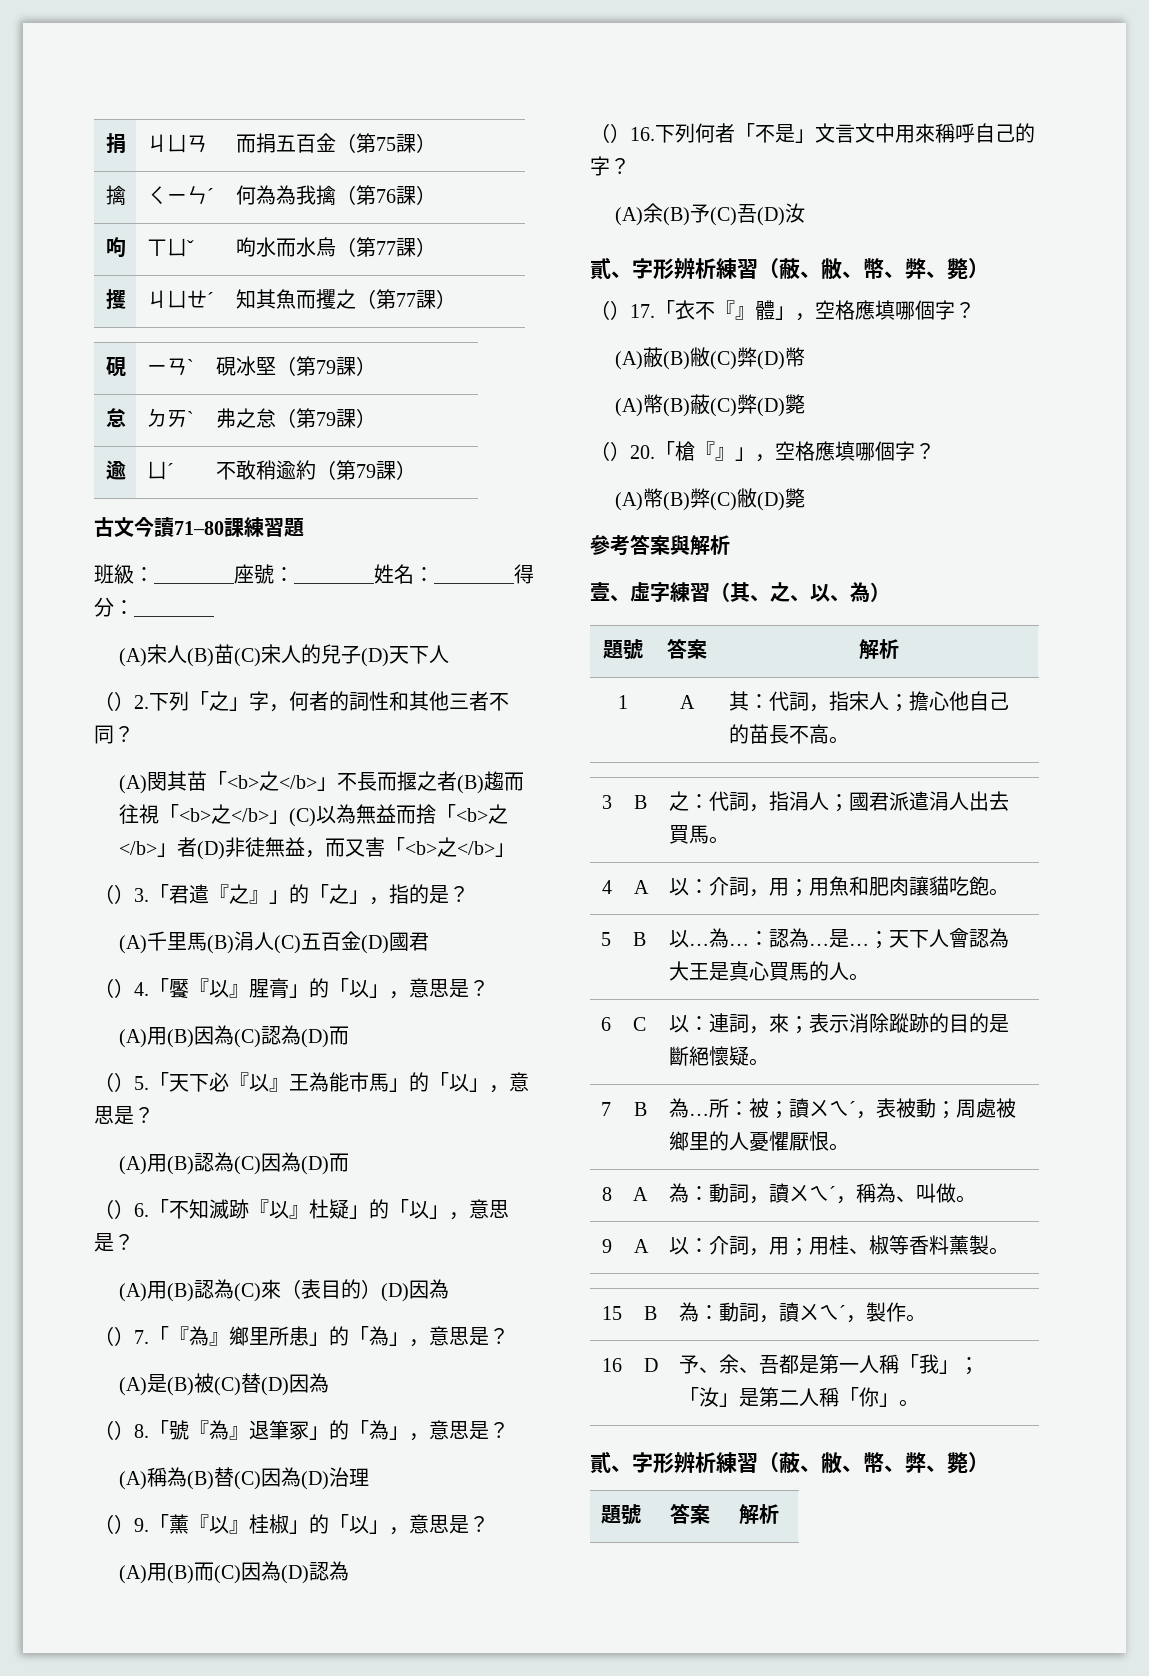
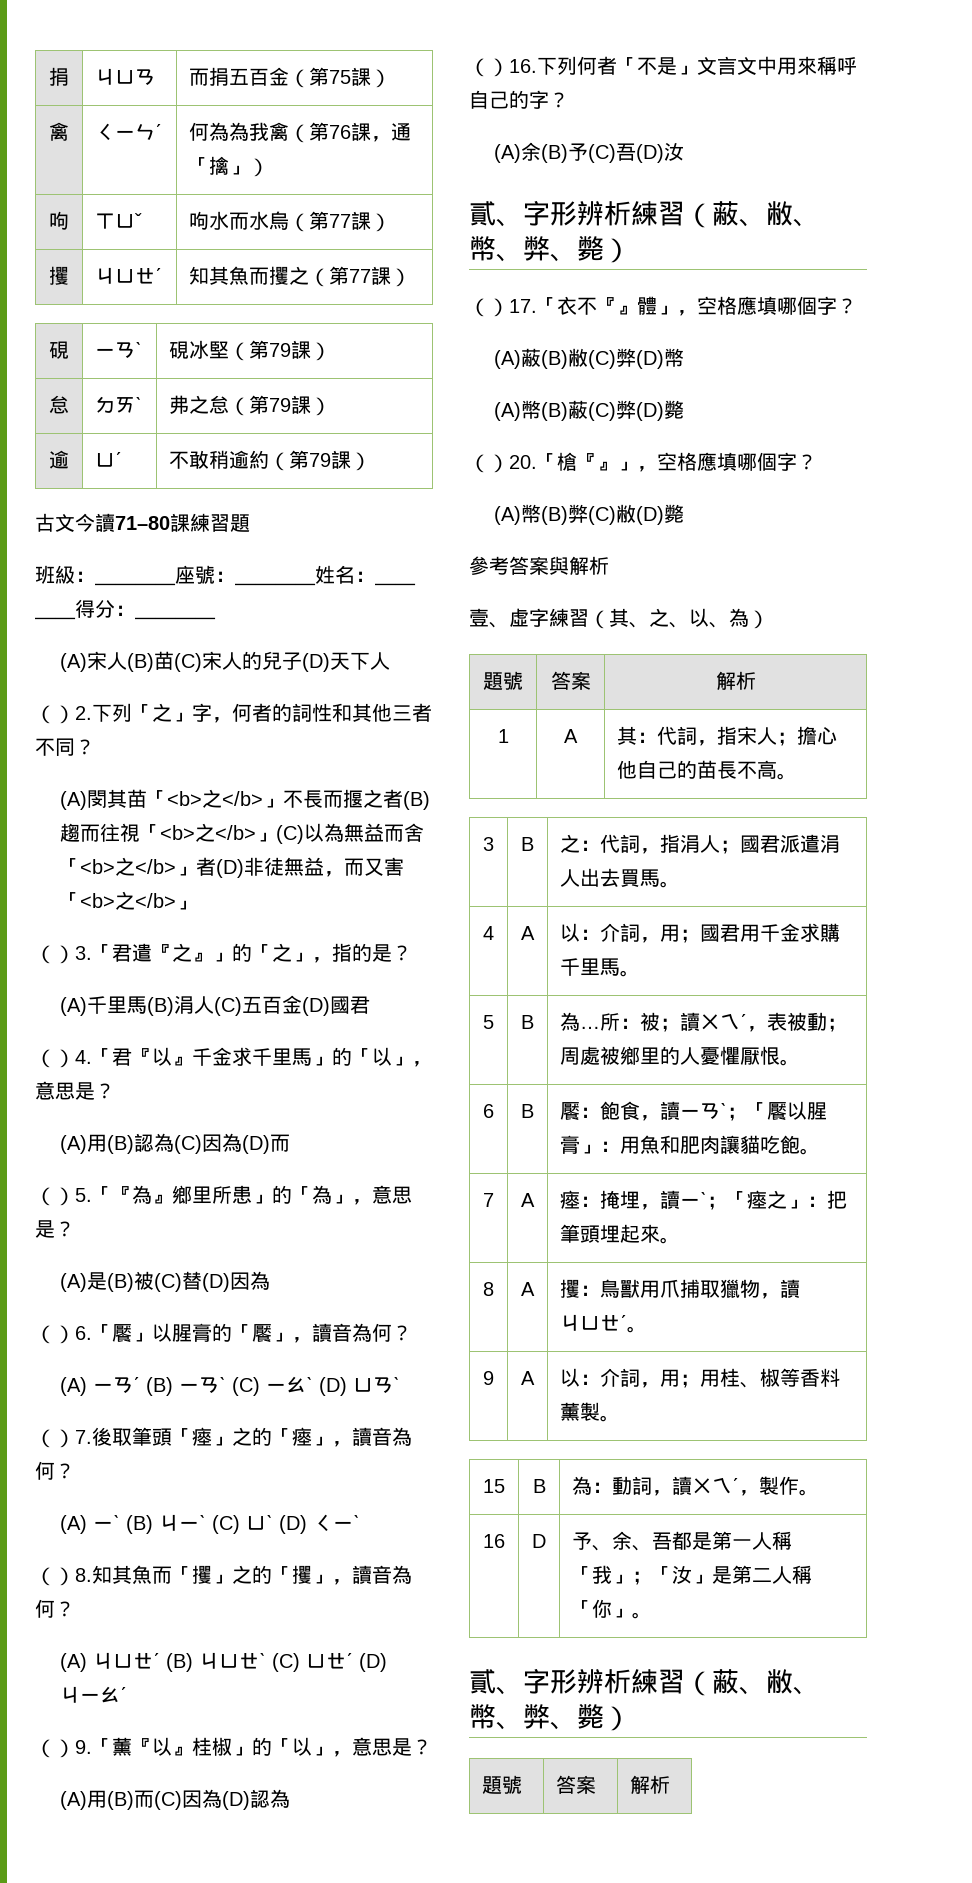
[105,185,126,205] 擒 -> [49,122,69,141] 禽
[315,185,336,205] 擒 -> [269,122,290,141] 禽
(416, 195) none -> [371,123,412,142] [189,156,250,175] ，通「擒」
[416,804,437,824] 捨 -> [404,823,425,842] 舍
[169,978,489,999] [119,1025,350,1048] [94,1072,369,1092] 饜『以』腥膏」的「以」，意思是？ // (A)用(B)因為(C)認為(D)而 // （）5.「天下必『以』王為能市 -> [112,1047,292,1066] 君『以』千金求千里
[134,1199,509,1220] [94,1233,134,1252] [119,1279,450,1302] [94,1326,149,1346] 6.「不知滅跡『以』杜疑」的「以」，意思是？ // (A)用(B)認為(C)來（表目的）(D)因為 // （）7. -> [75,1188,92,1202] 5.
[134,1420,509,1441] [119,1467,370,1490] 8.「號『為』退筆冢」的「為」，意思是？ // (A)稱為(B)替(C)因為(D)治理 -> [75,1323,412,1343] [60,1376,401,1396] [35,1427,412,1448] [35,1461,75,1480] [60,1514,361,1534] [35,1565,412,1586] [35,1599,75,1618] [60,1652,388,1672] [60,1686,128,1703] 6.「饜」以腥膏的「饜」，讀音為何？ // (A) ㄧㄢˊ (B) ㄧㄢˋ (C) ㄧㄠˋ (D) ㄩㄢˋ // （）7.後取筆頭「瘞」之的「瘞」，讀音為何？ // (A) ㄧˋ (B) ㄐㄧˋ (C) ㄩˋ (D) ㄑㄧˋ // （）8.知其魚而「攫」之的「攫」，讀音為何？ // (A) ㄐㄩㄝˊ (B) ㄐㄩㄝˋ (C) ㄩㄝˊ (D) ㄐㄧㄠˊ
[808,876,1009,896] [600,932,611,946] [632,932,646,946] [668,928,1009,949] [668,961,869,981] [600,1017,611,1031] [632,1017,646,1031] [668,1013,1009,1034] [668,1046,769,1066] [600,1102,611,1116] 用魚和肥肉讓貓吃飽。 // 5 | B | 以…為…：認為…是…；天下人會認為大王是真心買馬的人。 // 6 | C | 以：連詞，來；表示消除蹤跡的目的是斷絕懷疑。 // 7 -> [700,923,841,942] [560,958,641,977] [483,1015,494,1029] 國君用千金求購千里馬。 // 5
[601,1187,612,1201] [632,1187,648,1201] [668,1183,956,1204] 8 | A | 為：動詞，讀ㄨㄟˊ，稱為、叫做 -> [483,1104,494,1118] [521,1104,534,1118] [560,1101,828,1121] [560,1135,821,1155] [483,1193,494,1207] [521,1193,535,1207] [560,1190,848,1210] [560,1224,681,1244] [483,1282,494,1296] [521,1282,535,1296] [560,1279,801,1299] [560,1314,628,1331] 6 | B | 饜：飽食，讀ㄧㄢˋ；「饜以腥膏」：用魚和肥肉讓貓吃飽。 // 7 | A | 瘞：掩埋，讀ㄧˋ；「瘞之」：把筆頭埋起來。 // 8 | A | 攫：鳥獸用爪捕取獵物，讀ㄐㄩㄝˊ

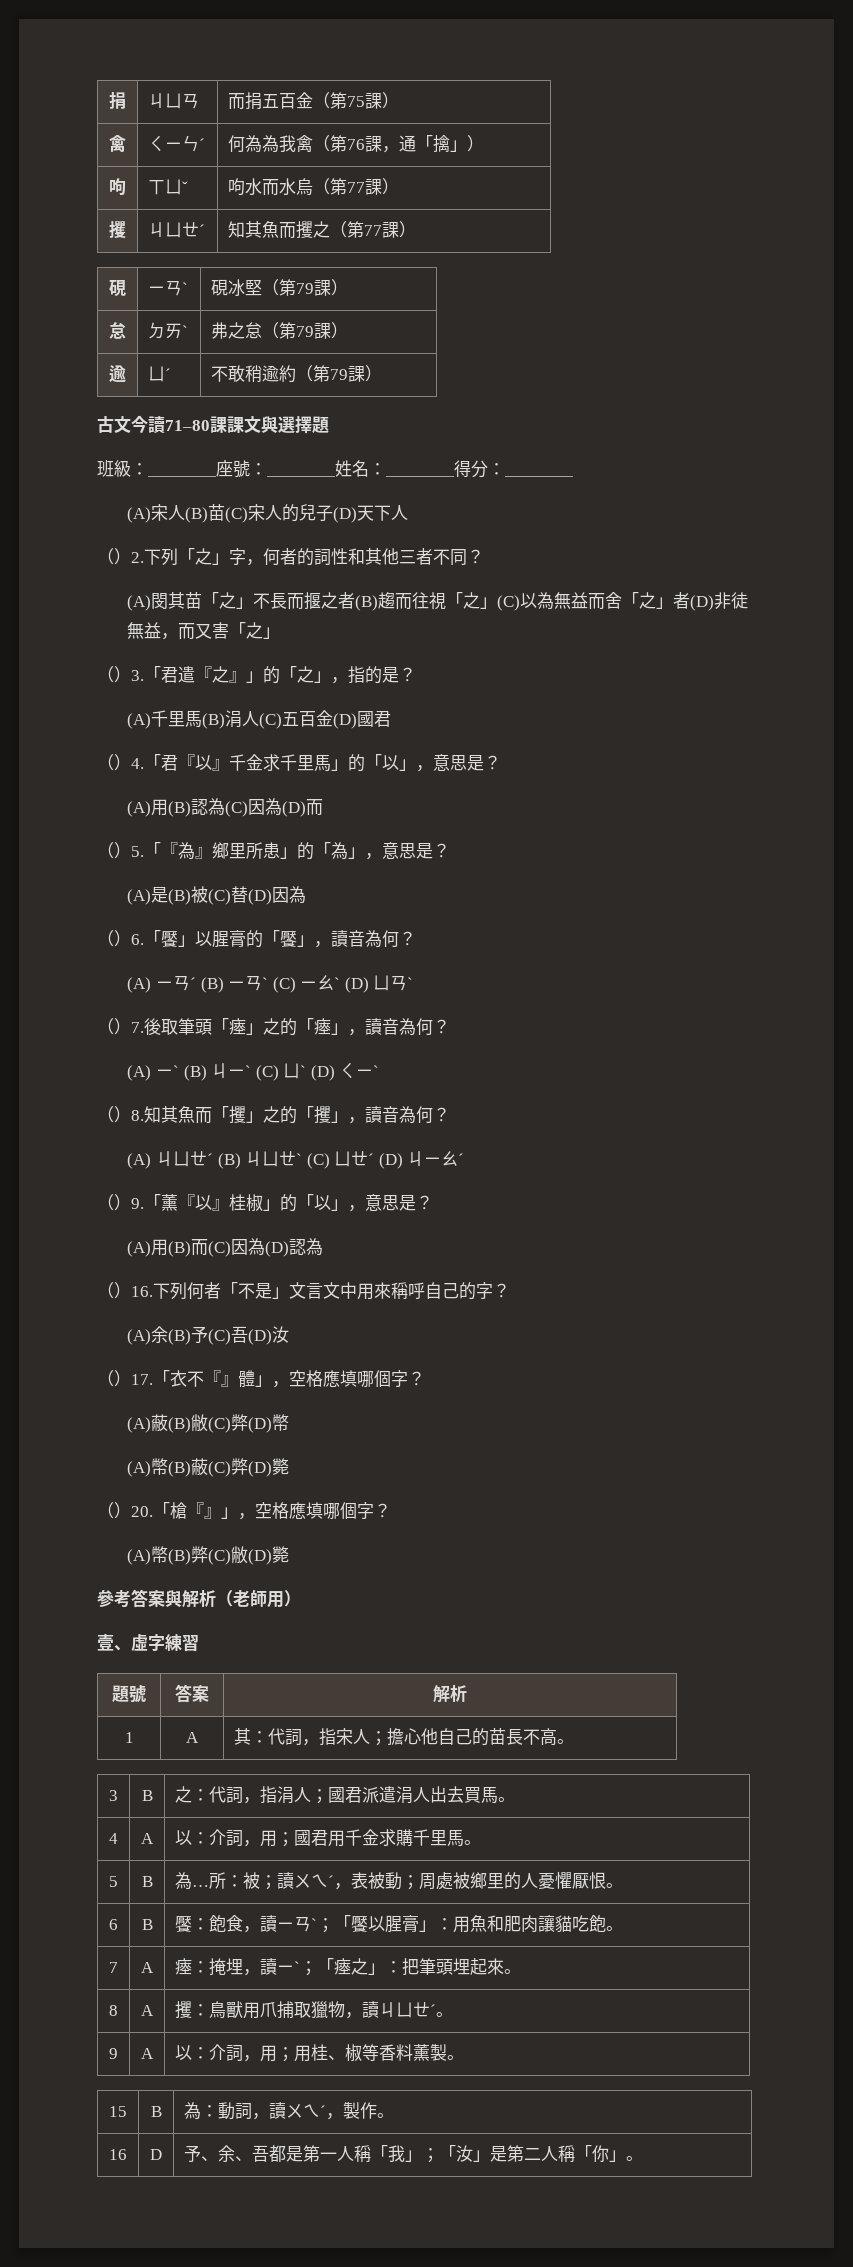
[190,513,230,532] 練習 -> [227,416,312,434] 課文與選擇
[167,789,264,808] <b>之</b> -> [219,592,237,609] 之
[160,823,257,842] <b>之</b> -> [463,592,481,609] 之
[80,857,177,876] <b>之</b> -> [639,592,657,609] 之
[80,891,177,910] <b>之</b> -> [246,622,264,639] 之
[469,200,820,228] [469,235,631,263] // 貳、字形辨析練習（蔽、敝、幣、弊、斃） -> (290, 1334) none
(609, 565) none -> [216,1590,301,1608] （老師用）
[589,608,769,629] （其、之、以、為） -> (199, 1643) none
[469,1668,820,1696] [469,1703,631,1731] [482,1775,523,1794] [556,1775,597,1794] [630,1775,671,1794] // 貳、字形辨析練習（蔽、敝、幣、弊、斃） // 題號 | 答案 | 解析 -> (644, 2158) none

